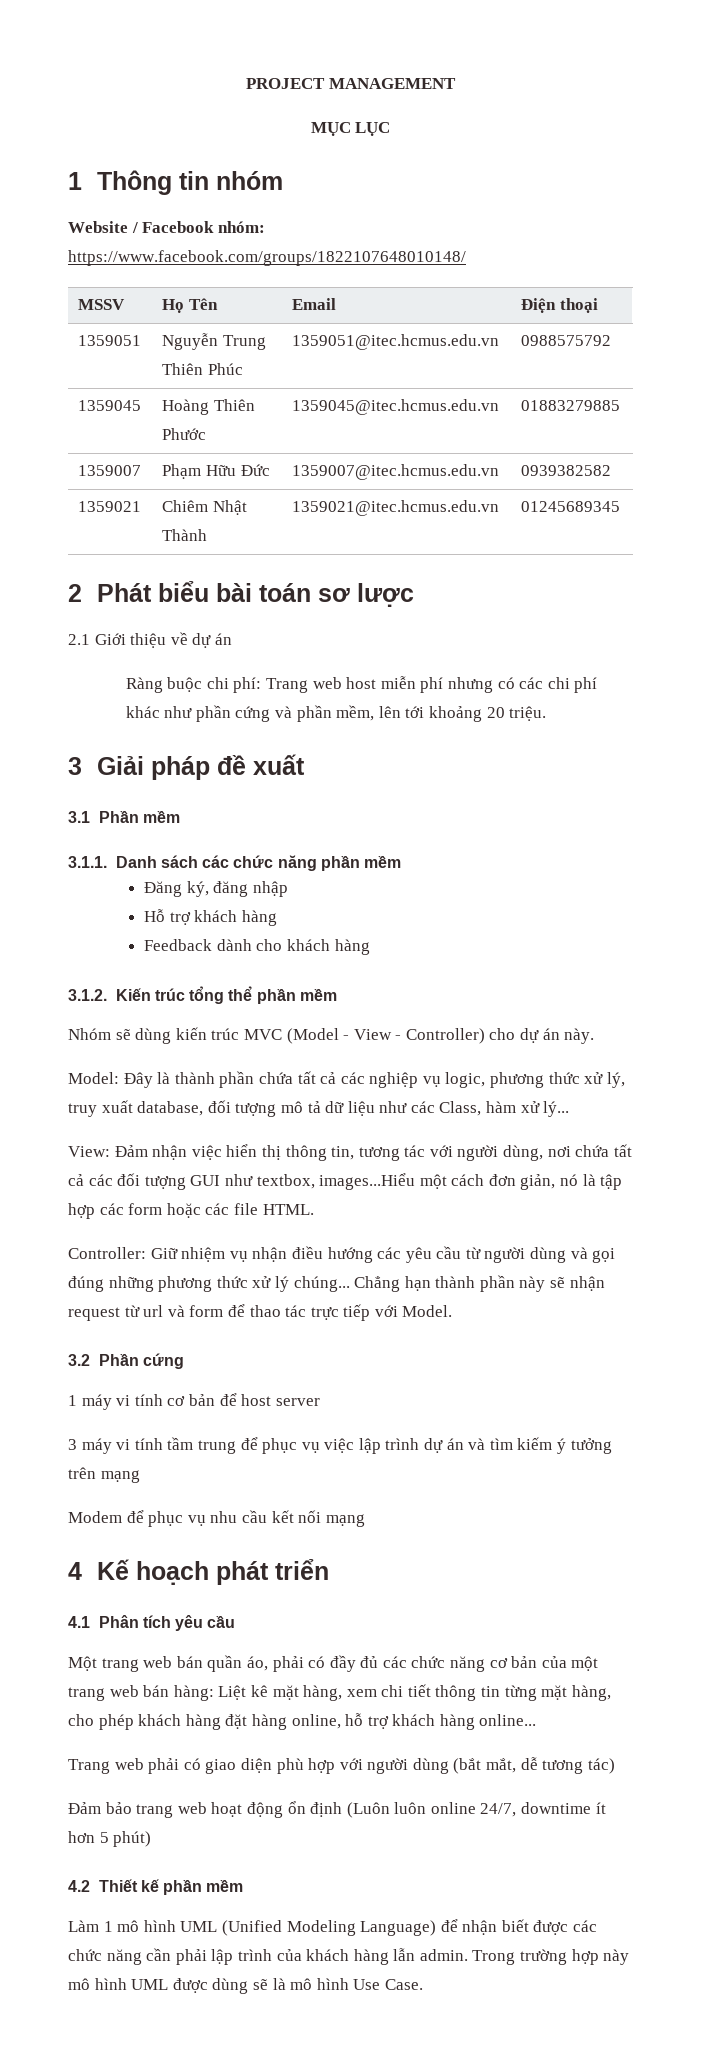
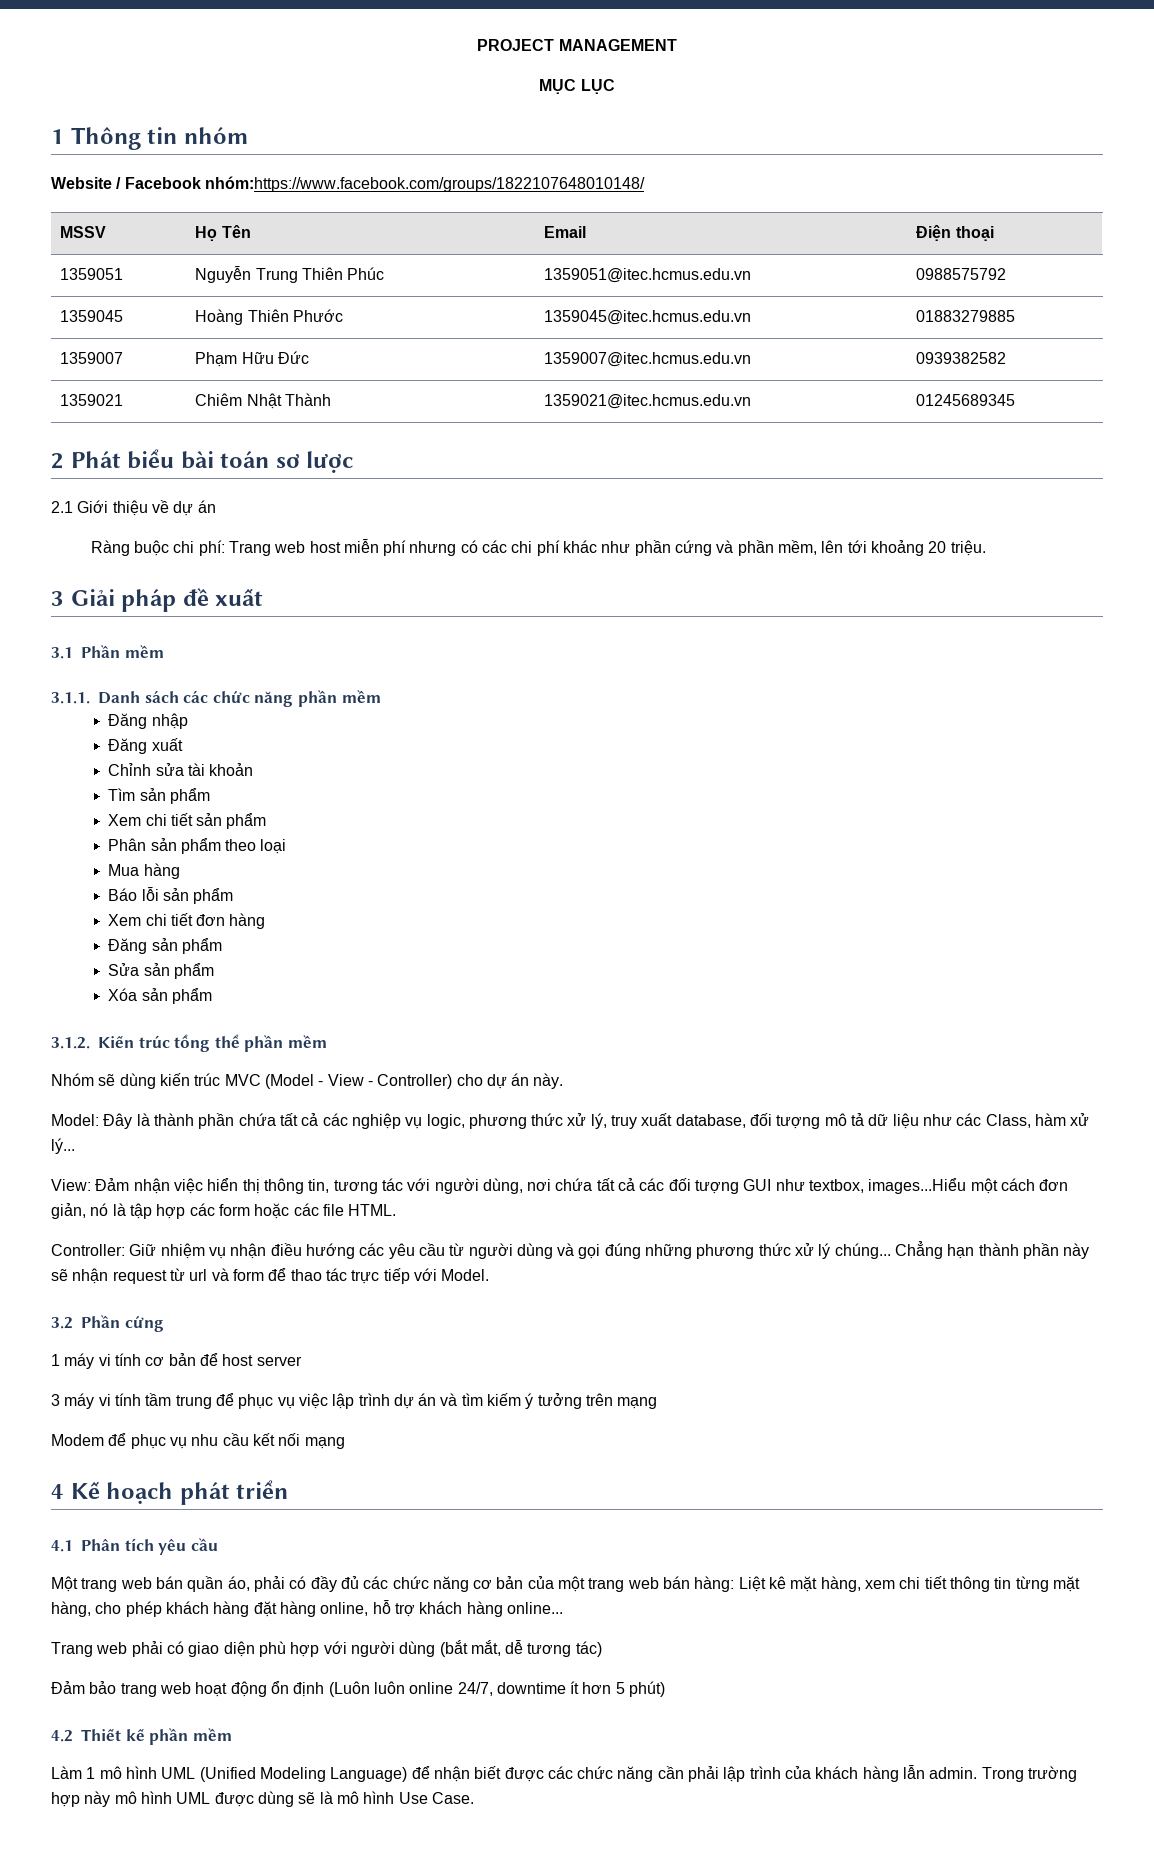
[217,221,265,233] [68,250,466,266] nhóm: https://www.facebook.com/groups/1822107648010148/ -> [204,176,645,192] nhóm:https://www.facebook.com/groups/1822107648010148/
[186,881,249,897] ký, đăng -> (148, 721) none
[144,909,278,926] [144,939,370,955] Hỗ trợ khách hàng // Feedback dành cho khách hàng -> [108,738,183,754] [108,763,254,776] [108,788,210,804] [108,813,267,829] [108,838,287,854] [108,863,180,879] [108,887,234,904] [108,913,266,929] [108,938,222,954] [108,963,214,979] [108,988,212,1004] Đăng xuất // Chỉnh sửa tài khoản // Tìm sản phẩm // Xem chi tiết sản phẩm // Phân sản phẩm theo loại // Mua hàng // Báo lỗi sản phẩm // Xem chi tiết đơn hàng // Đăng sản phẩm // Sửa sản phẩm // Xóa sản phẩm

